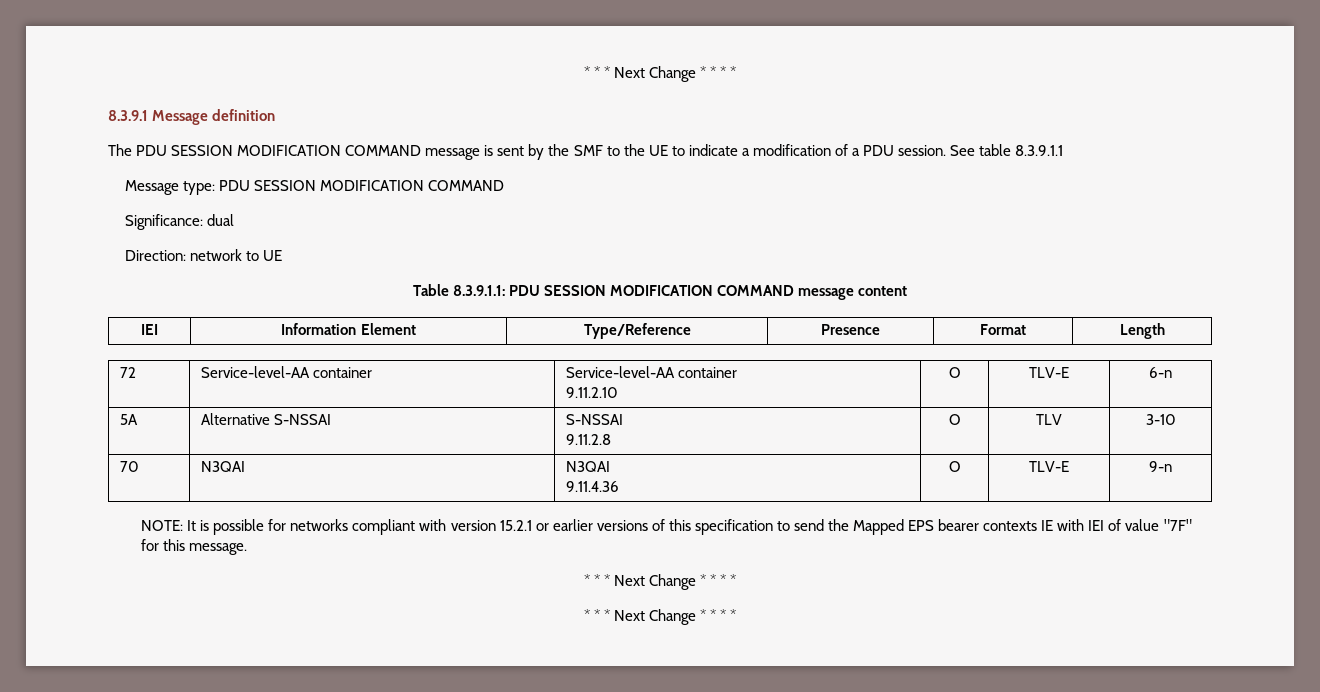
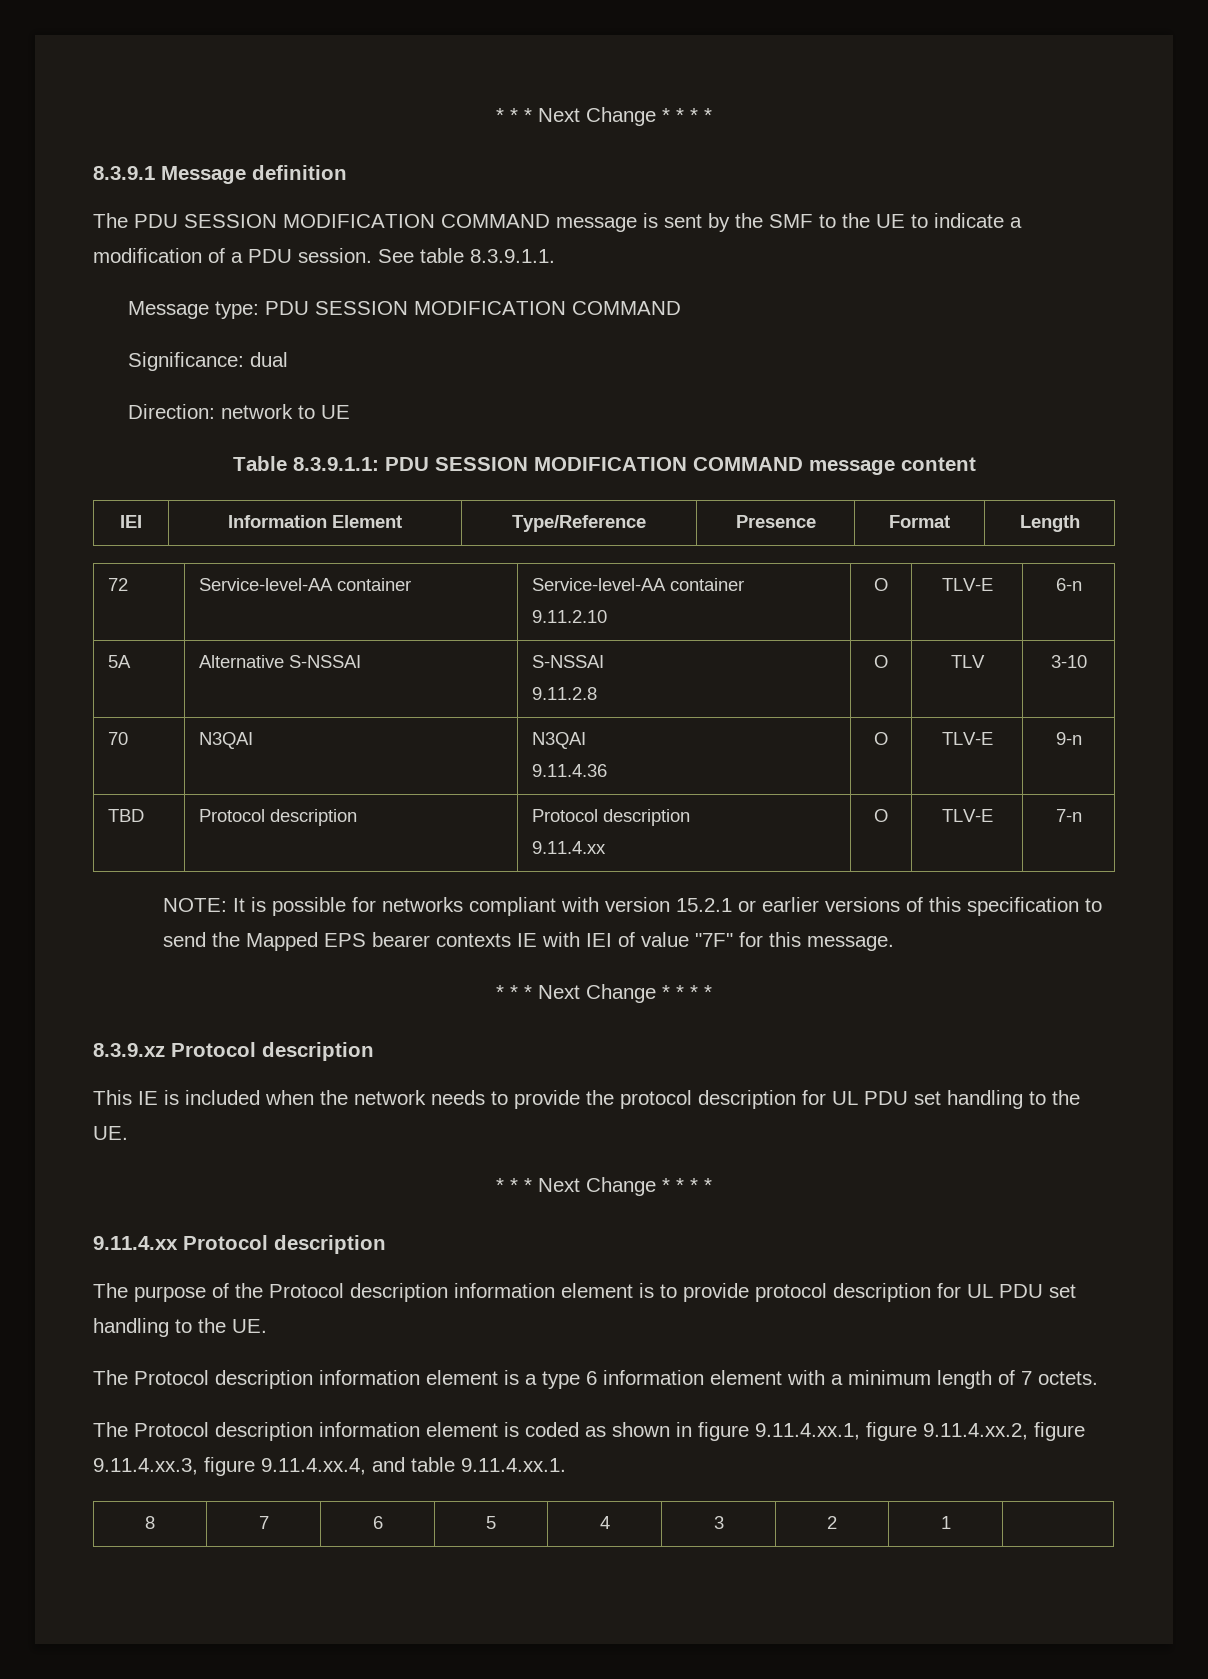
[1015,145,1064,156] 8.3.9.1.1 -> [470,249,555,263] 8.3.9.1.1.
(1172, 466) none -> [107,809,144,822] [198,809,357,826] [531,809,690,826] [531,841,606,854] [874,809,888,822] [941,809,993,822] [1055,809,1082,822] // TBD | Protocol description | Protocol description // 9.11.4.xx | O | TLV-E | 7-n
[583,609,737,625] // * * * Next Change * * * * -> [93,1042,374,1061] [93,1090,1080,1109] [93,1126,128,1140] [496,1177,712,1196] [93,1235,386,1254] [93,1283,1076,1302] [93,1318,267,1337] [93,1370,1098,1389] [93,1422,1085,1441] [93,1457,566,1476] [145,1516,155,1529] [258,1516,269,1529] [372,1516,383,1529] [486,1516,496,1529] [599,1516,610,1529] [713,1516,724,1529] [827,1516,837,1529] [940,1516,951,1529] // 8.3.9.xz Protocol description // This IE is included when the network needs to provide the protocol description for UL PDU set handling to the UE. // * * * Next Change * * * * // 9.11.4.xx Protocol description // The purpose of the Protocol description information element is to provide protocol description for UL PDU set handling to the UE. // The Protocol description information element is a type 6 information element with a minimum length of 7 octets. // The Protocol description information element is coded as shown in figure 9.11.4.xx.1, figure 9.11.4.xx.2, figure 9.11.4.xx.3, figure 9.11.4.xx.4, and table 9.11.4.xx.1. // 8 | 7 | 6 | 5 | 4 | 3 | 2 | 1 |

